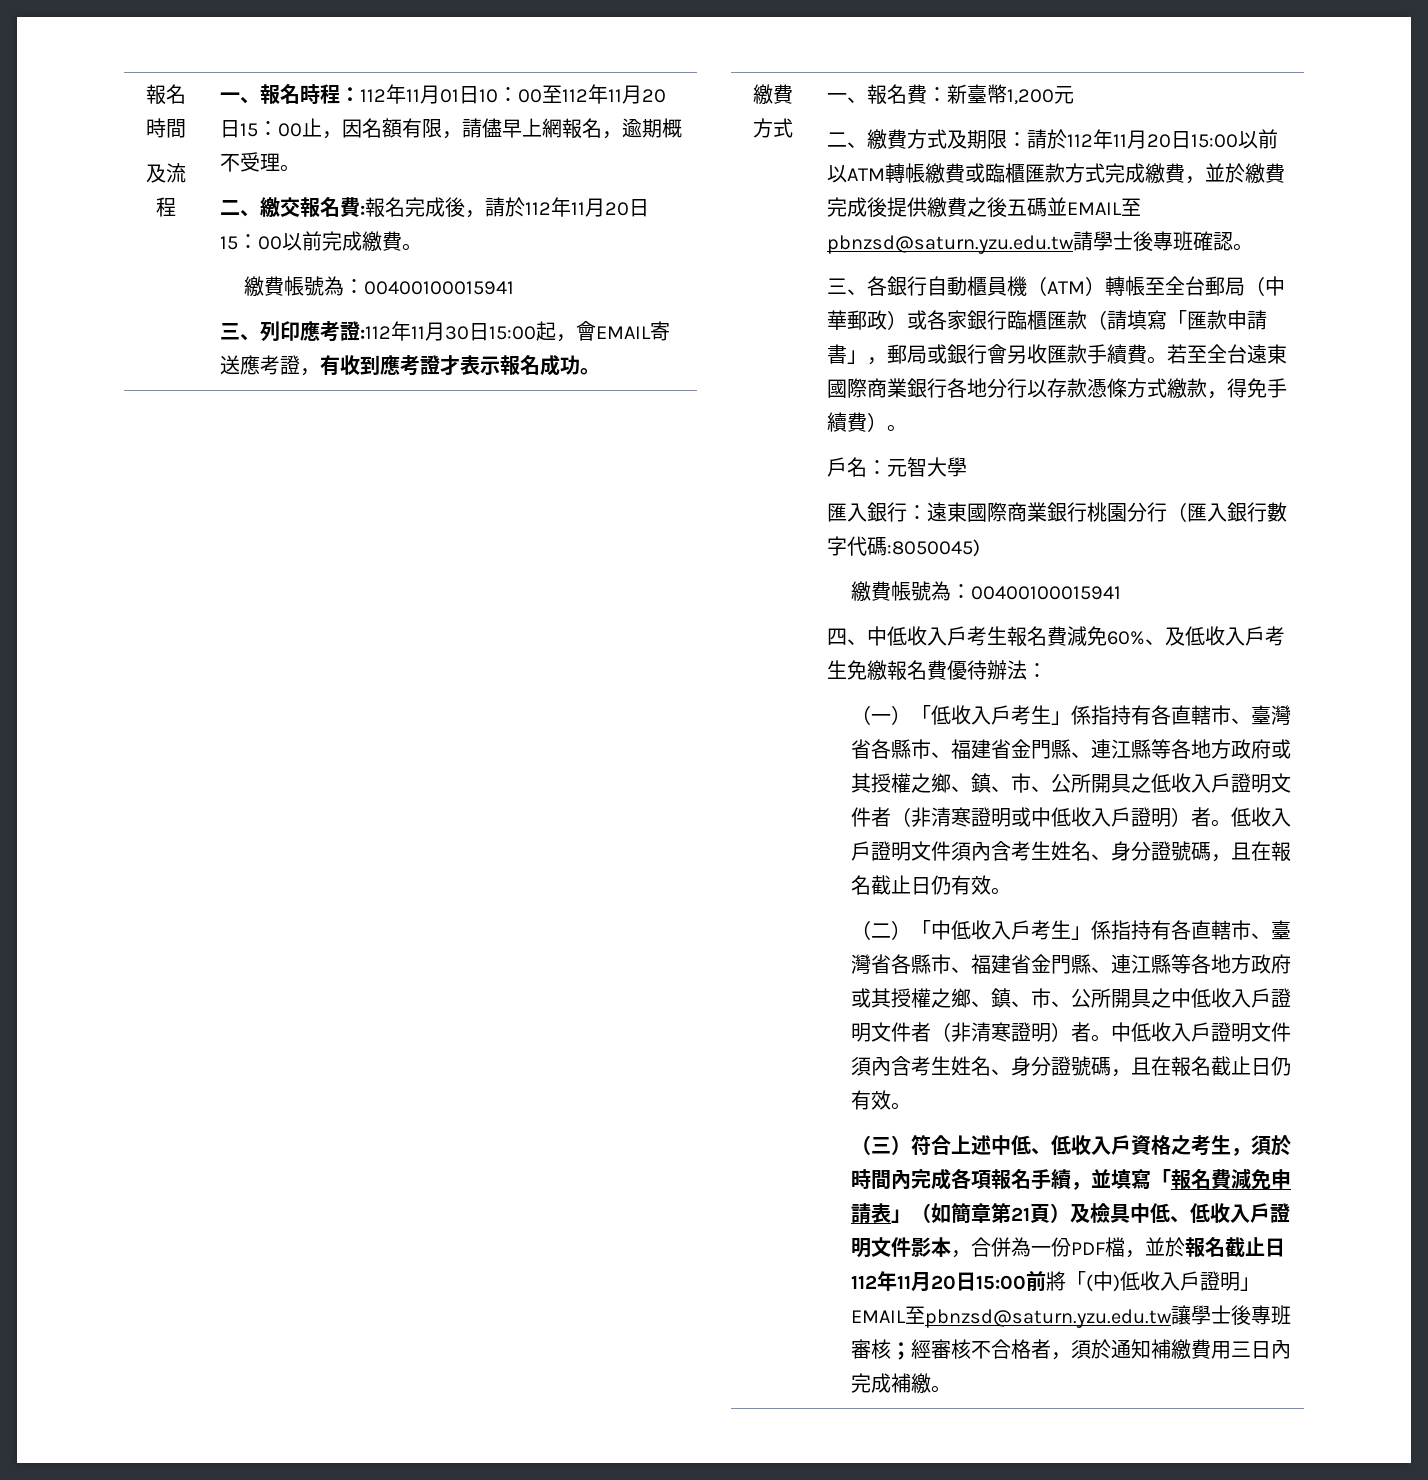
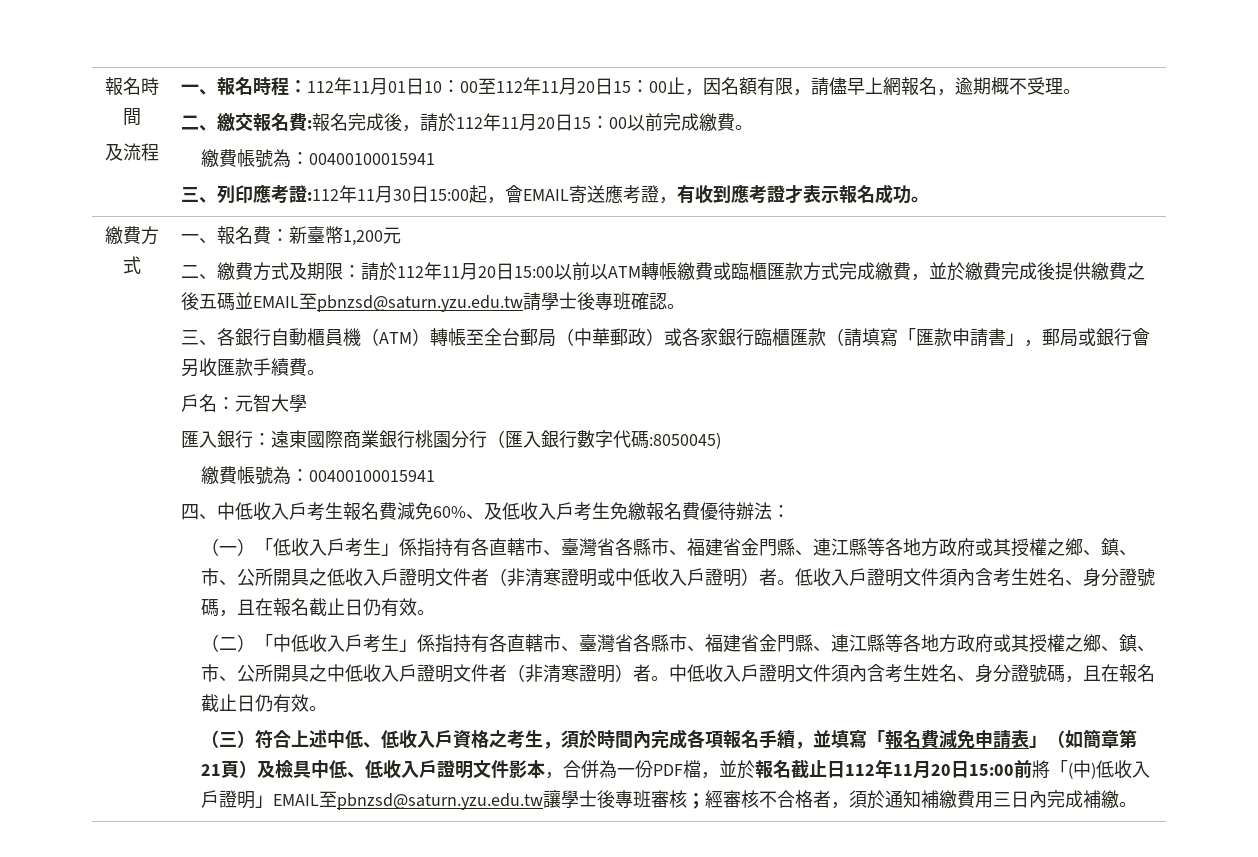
[1167,344,1288,364] [827,378,1288,399] [827,412,908,432] 若至全台遠東國際商業銀行各地分行以存款憑條方式繳款，得免手續費）。 -> (326, 372) none

